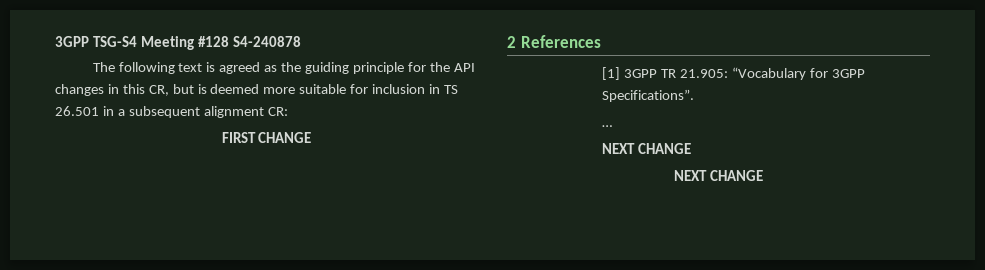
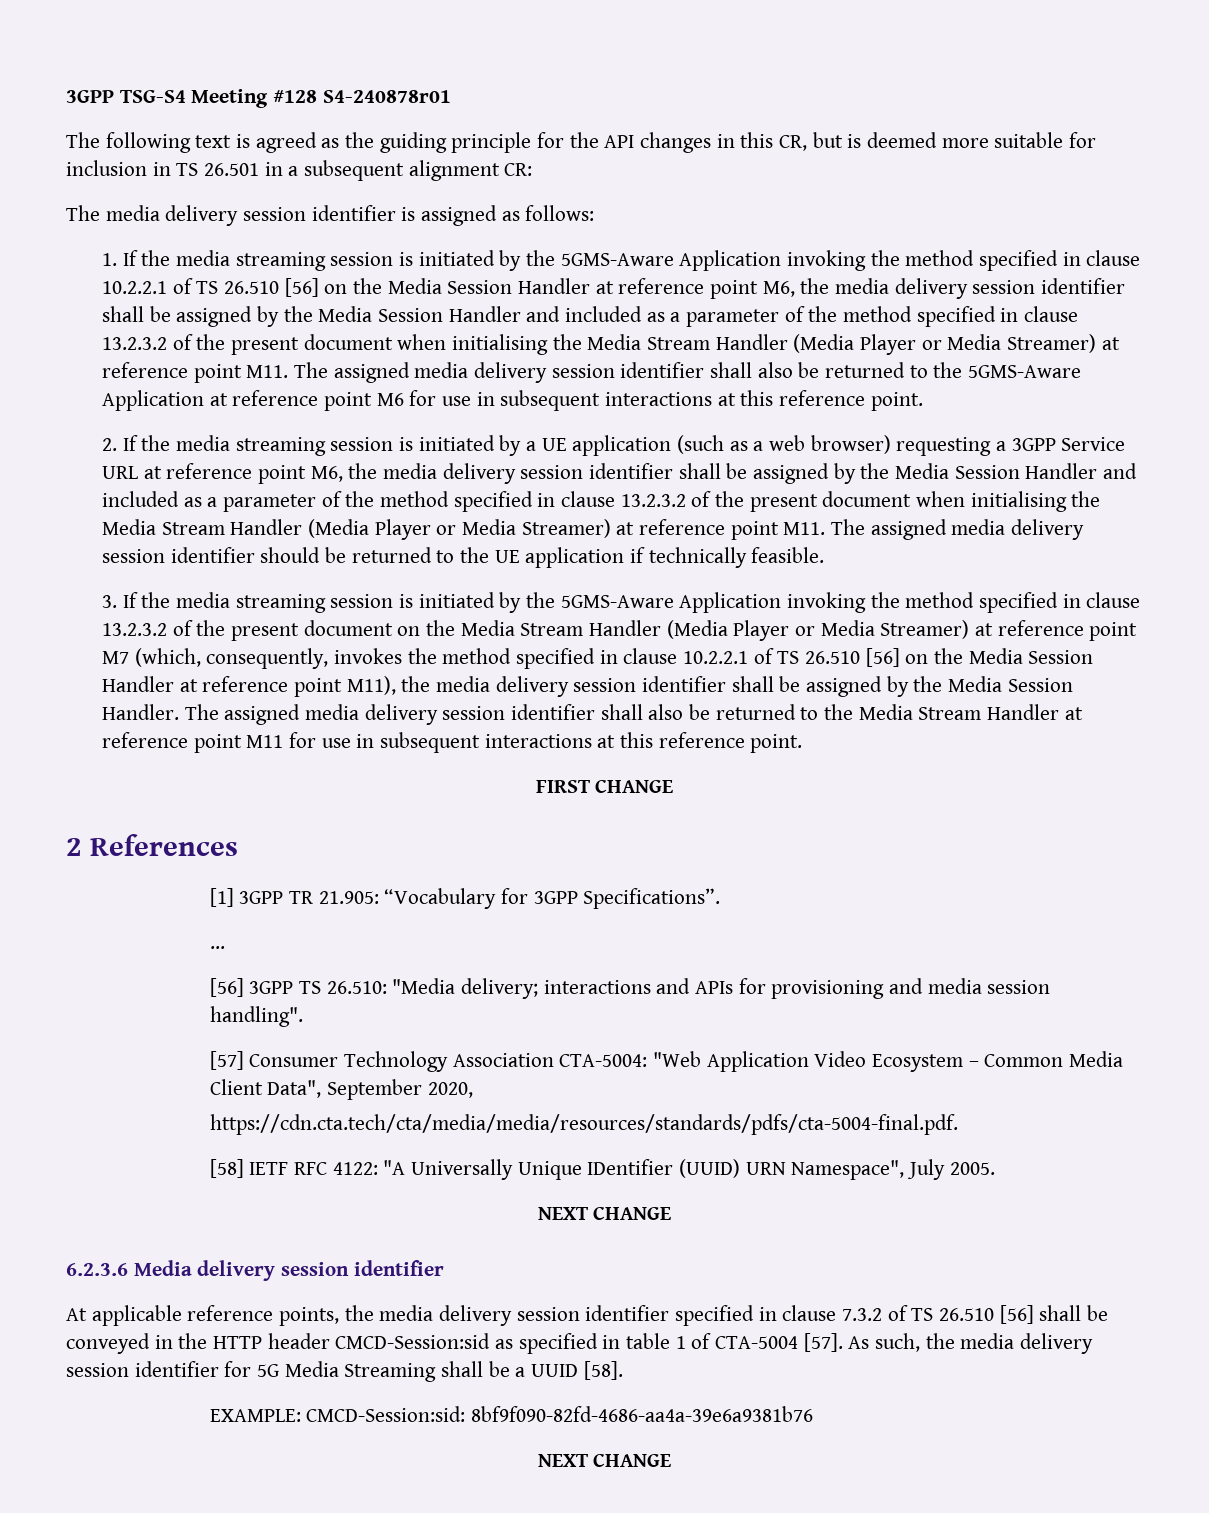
[232,36,301,47] S4-240878 -> [322,90,451,103] S4-240878r01
(288, 111) none -> [66,205,595,226] [101,250,1141,271] [101,278,1125,299] [101,306,1078,327] [101,334,1120,355] [101,362,1081,383] [101,390,923,411] [101,435,1126,456] [101,463,1137,484] [101,491,1101,512] [101,519,1084,540] [101,547,825,568] [101,592,1141,613] [101,620,1138,641] [101,648,1094,669] [101,676,1073,697] [101,704,1083,725] [101,732,803,753] // The media delivery session identifier is assigned as follows: // 1. If the media streaming session is initiated by the 5GMS-Aware Application invoking the method specified in clause 10.2.2.1 of TS 26.510 [56] on the Media Session Handler at reference point M6, the media delivery session identifier shall be assigned by the Media Session Handler and included as a parameter of the method specified in clause 13.2.3.2 of the present document when initialising the Media Stream Handler (Media Player or Media Streamer) at reference point M11. The assigned media delivery session identifier shall also be returned to the 5GMS-Aware Application at reference point M6 for use in subsequent interactions at this reference point. // 2. If the media streaming session is initiated by a UE application (such as a web browser) requesting a 3GPP Service URL at reference point M6, the media delivery session identifier shall be assigned by the Media Session Handler and included as a parameter of the method specified in clause 13.2.3.2 of the present document when initialising the Media Stream Handler (Media Player or Media Streamer) at reference point M11. The assigned media delivery session identifier should be returned to the UE application if technically feasible. // 3. If the media streaming session is initiated by the 5GMS-Aware Application invoking the method specified in clause 13.2.3.2 of the present document on the Media Stream Handler (Media Player or Media Streamer) at reference point M7 (which, consequently, invokes the method specified in clause 10.2.2.1 of TS 26.510 [56] on the Media Session Handler at reference point M11), the media delivery session identifier shall be assigned by the Media Session Handler. The assigned media delivery session identifier shall also be returned to the Media Stream Handler at reference point M11 for use in subsequent interactions at this reference point.
[602,143,691,154] NEXT CHANGE -> [209,978,1051,999] [209,1006,303,1027] [209,1051,1123,1072] [209,1079,473,1100] [209,1114,958,1135] [209,1159,995,1180] [537,1207,672,1220] [66,1260,444,1281] [66,1305,1109,1326] [66,1333,1094,1354] [66,1361,623,1382] [209,1406,813,1422] [56] 3GPP TS 26.510: "Media delivery; interactions and APIs for provisioning and media session handling". // [57] Consumer Technology Association CTA-5004: "Web Application Video Ecosystem – Common Media Client Data", September 2020, // https://cdn.cta.tech/cta/media/media/resources/standards/pdfs/cta-5004-final.pdf. // [58] IETF RFC 4122: "A Universally Unique IDentifier (UUID) URN Namespace", July 2005. // NEXT CHANGE // 6.2.3.6 Media delivery session identifier // At applicable reference points, the media delivery session identifier specified in clause 7.3.2 of TS 26.510 [56] shall be conveyed in the HTTP header CMCD-Session:sid as specified in table 1 of CTA-5004 [57]. As such, the media delivery session identifier for 5G Media Streaming shall be a UUID [58]. // EXAMPLE: CMCD-Session:sid: 8bf9f090-82fd-4686-aa4a-39e6a9381b76

